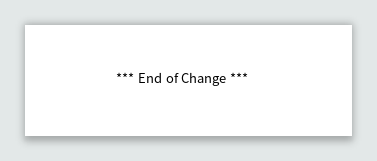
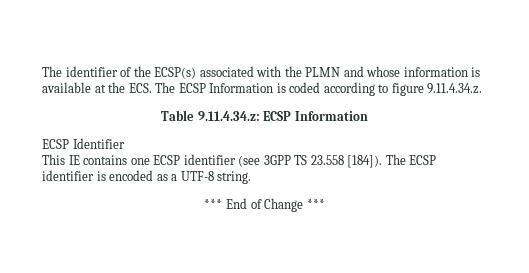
(116, 77) none -> [42,66,481,79] [42,82,483,96] [161,110,368,121] [42,138,125,149] [42,154,437,168] [42,170,252,184] The identifier of the ECSP(s) associated with the PLMN and whose information is available at the ECS. The ECSP Information is coded according to figure 9.11.4.34.z. // Table 9.11.4.34.z: ECSP Information // ECSP Identifier // This IE contains one ECSP identifier (see 3GPP TS 23.558 [184]). The ECSP identifier is encoded as a UTF-8 string. //

